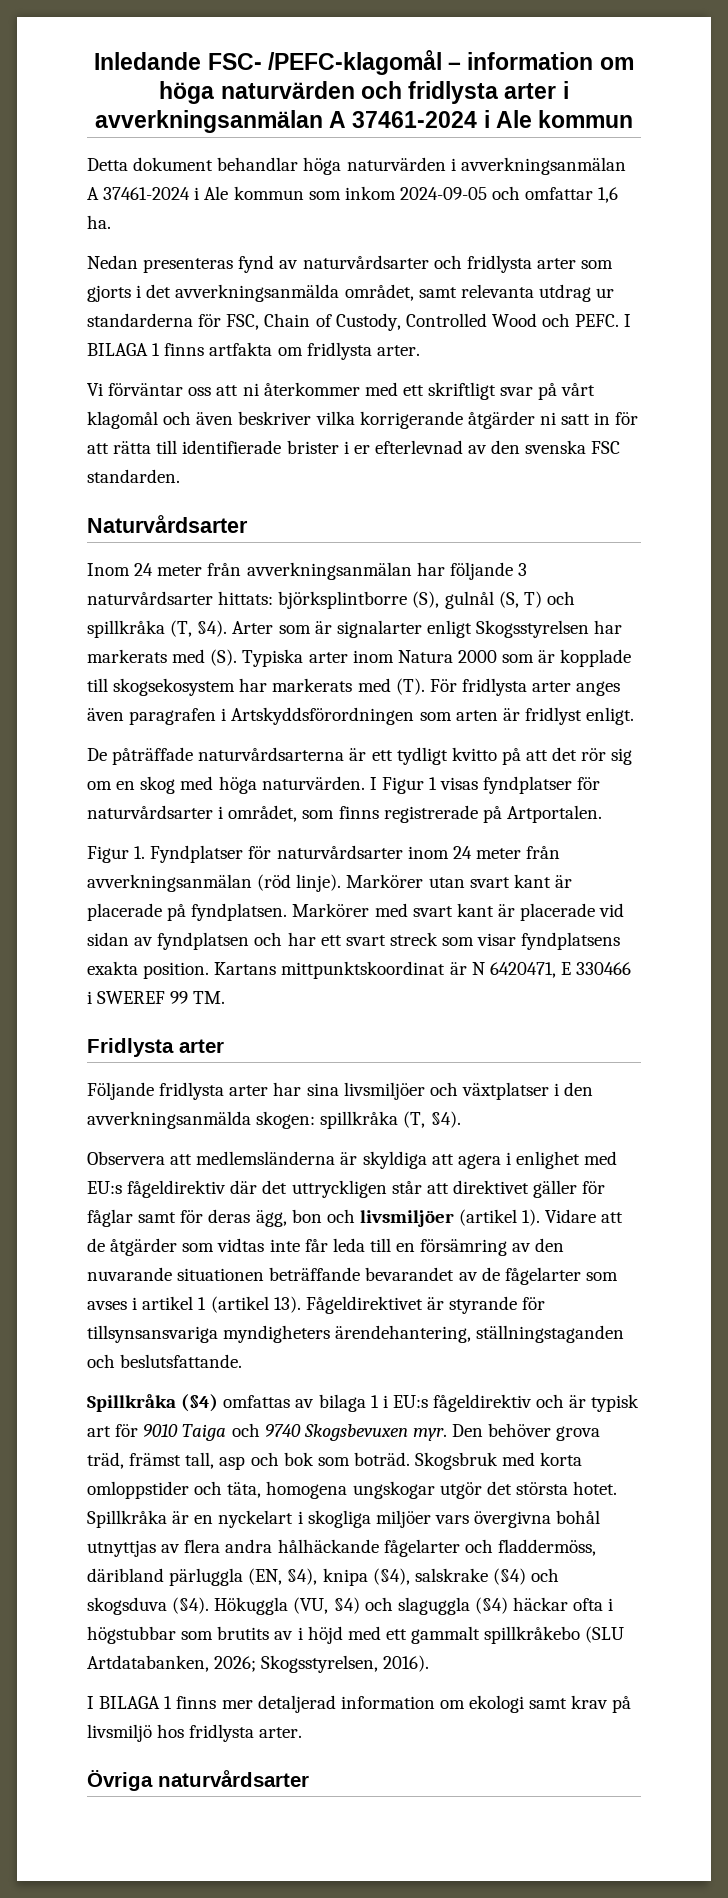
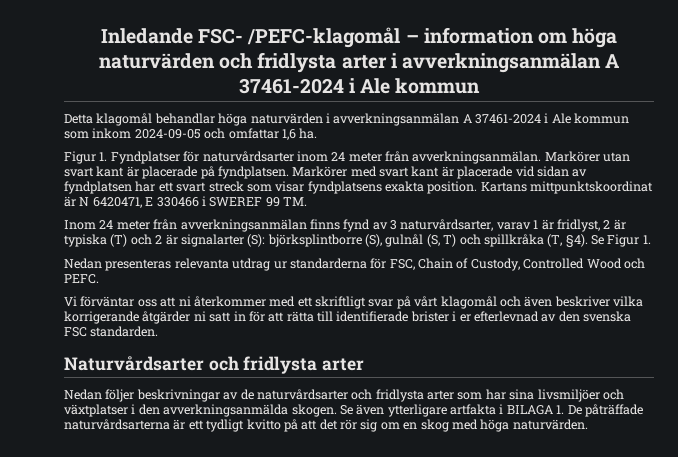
[133,157,214,171] dokument -> [96,113,153,126] klagomål
[87,255,614,273] [87,284,457,302] Nedan presenteras fynd av naturvårdsarter och fridlysta arter som gjorts i det avverkningsanmälda området, samt -> [64,151,631,164] [64,166,588,179] [64,181,654,194] [64,196,307,208] [64,219,626,232] [64,234,651,248] [64,258,172,271] Figur 1. Fyndplatser för naturvårdsarter inom 24 meter från avverkningsanmälan. Markörer utan svart kant är placerade på fyndplatsen. Markörer med svart kant är placerade vid sidan av fyndplatsen har ett svart streck som visar fyndplatsens exakta position. Kartans mittpunktskoordinat är N 6420471, E 330466 i SWEREF 99 TM. // Inom 24 meter från avverkningsanmälan finns fynd av 3 naturvårdsarter, varav 1 är fridlyst, 2 är typiska (T) och 2 är signalarter (S): björksplintborre (S), gulnål (S, T) och spillkråka (T, §4). Se Figur 1. // Nedan presenteras
[624,314,632,327] [87,342,420,360] I BILAGA 1 finns artfakta om fridlysta arter. -> (99, 279) none
[87,562,527,580] [87,591,575,609] [87,620,623,638] [87,649,632,667] [87,678,621,696] [87,707,635,725] // Inom 24 meter från avverkningsanmälan har följande 3 naturvårdsarter hittats: björksplintborre (S), gulnål (S, T) och spillkråka (T, §4). Arter som är signalarter enligt Skogsstyrelsen har markerats med (S). Typiska arter inom Natura 2000 som är kopplade till skogsekosystem har markerats med (T). För fridlysta arter anges även paragrafen i Artskyddsförordningen som arten är fridlyst enligt. // -> [208,356,365,374] [64,389,624,402] [64,404,565,417] och fridlysta arter // Nedan följer beskrivningar av de naturvårdsarter och fridlysta arter som har sina livsmiljöer och växtplatser i den avverkningsanmälda skogen. Se även ytterligare artfakta i BILAGA 1.
[369,776,601,794] [87,805,602,823] [87,845,561,863] [87,874,572,892] [87,903,625,921] [87,932,621,950] [87,961,632,979] [87,991,226,1004] [87,1038,224,1057] [87,1082,594,1100] [87,1111,461,1129] [87,1151,618,1169] [87,1180,606,1198] [87,1209,624,1227] [87,1238,565,1256] [87,1267,618,1285] [87,1296,546,1314] [87,1325,625,1343] [87,1354,243,1368] [87,1394,640,1412] [87,1423,601,1441] [87,1452,583,1470] [87,1481,618,1499] [87,1510,601,1528] [87,1539,596,1557] [87,1568,560,1586] [87,1597,614,1615] [87,1626,625,1644] [87,1655,430,1673] [87,1695,632,1713] [87,1724,303,1742] [87,1770,309,1791] I Figur 1 visas fyndplatser för naturvårdsarter i området, som finns registrerade på Artportalen. // Figur 1. Fyndplatser för naturvårdsarter inom 24 meter från avverkningsanmälan (röd linje). Markörer utan svart kant är placerade på fyndplatsen. Markörer med svart kant är placerade vid sidan av fyndplatsen och har ett svart streck som visar fyndplatsens exakta position. Kartans mittpunktskoordinat är N 6420471, E 330466 i SWEREF 99 TM. // Fridlysta arter // Följande fridlysta arter har sina livsmiljöer och växtplatser i den avverkningsanmälda skogen: spillkråka (T, §4). // Observera att medlemsländerna är skyldiga att agera i enlighet med EU:s fågeldirektiv där det uttryckligen står att direktivet gäller för fåglar samt för deras ägg, bon och livsmiljöer (artikel 1). Vidare att de åtgärder som vidtas inte får leda till en försämring av den nuvarande situationen beträffande bevarandet av de fågelarter som avses i artikel 1 (artikel 13). Fågeldirektivet är styrande för tillsynsansvariga myndigheters ärendehantering, ställningstaganden och beslutsfattande. // Spillkråka (§4) omfattas av bilaga 1 i EU:s fågeldirektiv och är typisk art för 9010 Taiga och 9740 Skogsbevuxen myr. Den behöver grova träd, främst tall, asp och bok som boträd. Skogsbruk med korta omloppstider och täta, homogena ungskogar utgör det största hotet. Spillkråka är en nyckelart i skogliga miljöer vars övergivna bohål utnyttjas av flera andra hålhäckande fågelarter och fladdermöss, däribland pärluggla (EN, §4), knipa (§4), salskrake (§4) och skogsduva (§4). Hökuggla (VU, §4) och slaguggla (§4) häckar ofta i högstubbar som brutits av i höjd med ett gammalt spillkråkebo (SLU Artdatabanken, 2026; Skogsstyrelsen, 2016). // I BILAGA 1 finns mer detaljerad information om ekologi samt krav på livsmiljö hos fridlysta arter. // Övriga naturvårdsarter -> (588, 424) none

